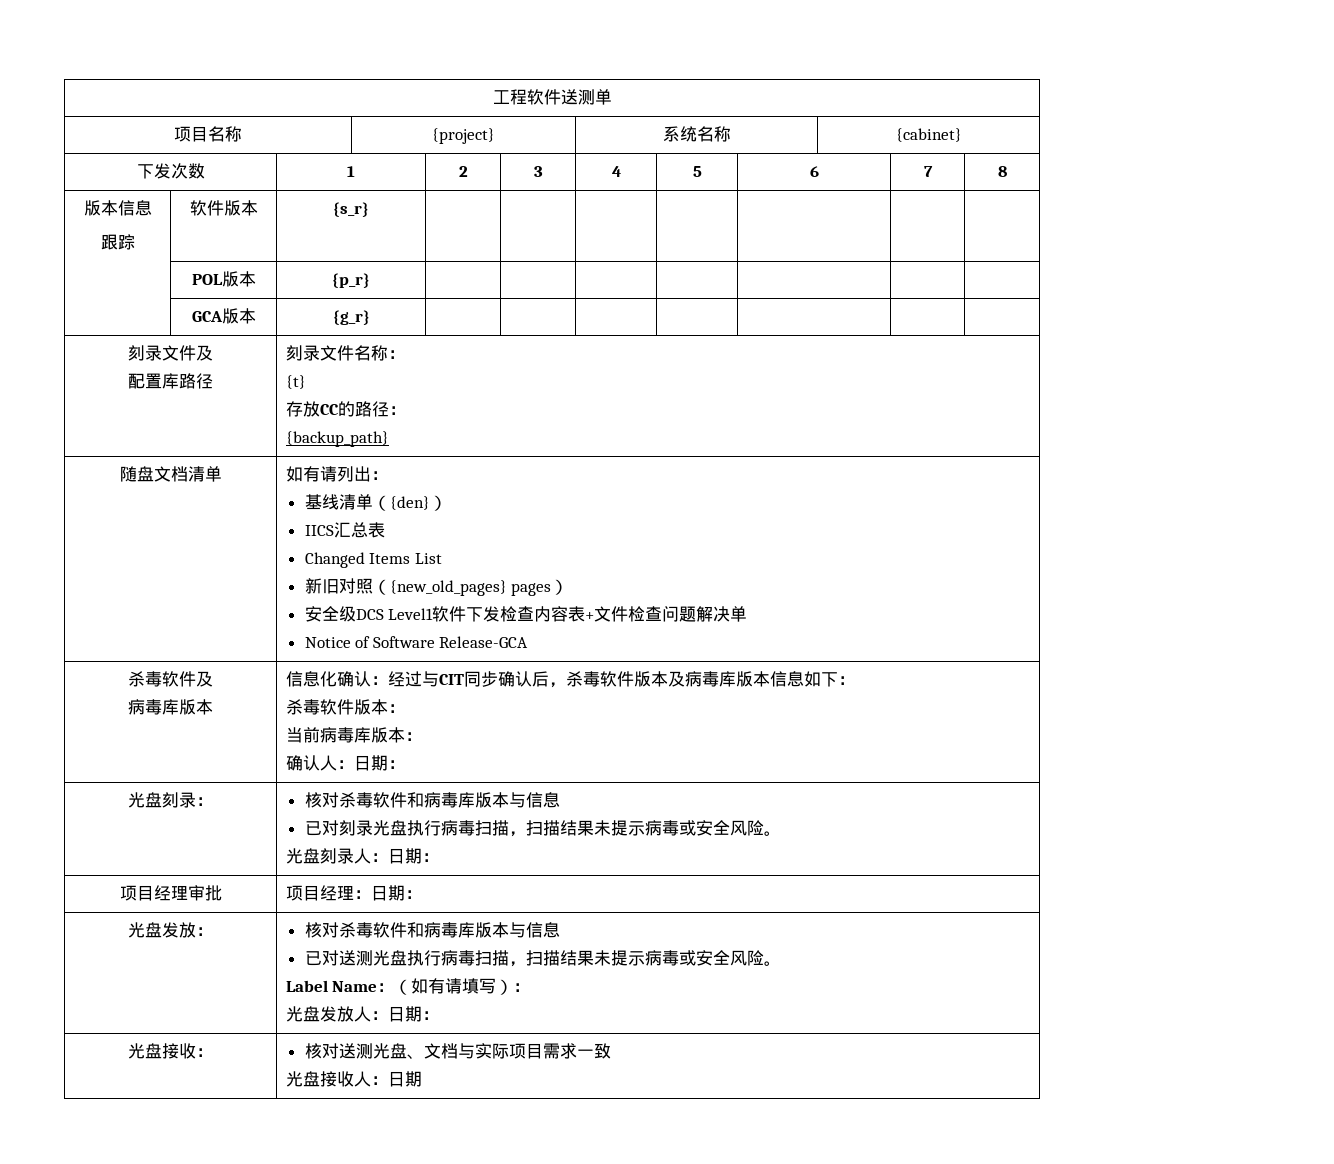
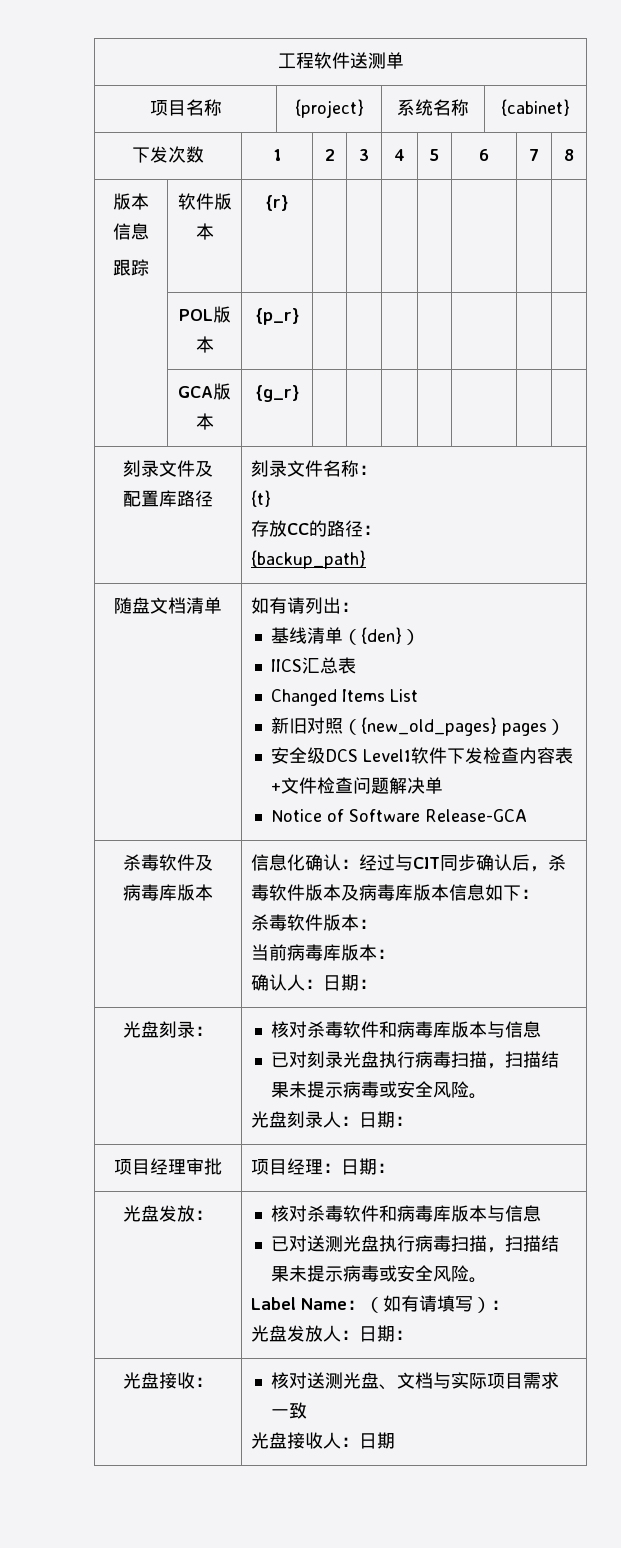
[333,202,369,217] {s_r} -> [266,195,288,211] {r}

